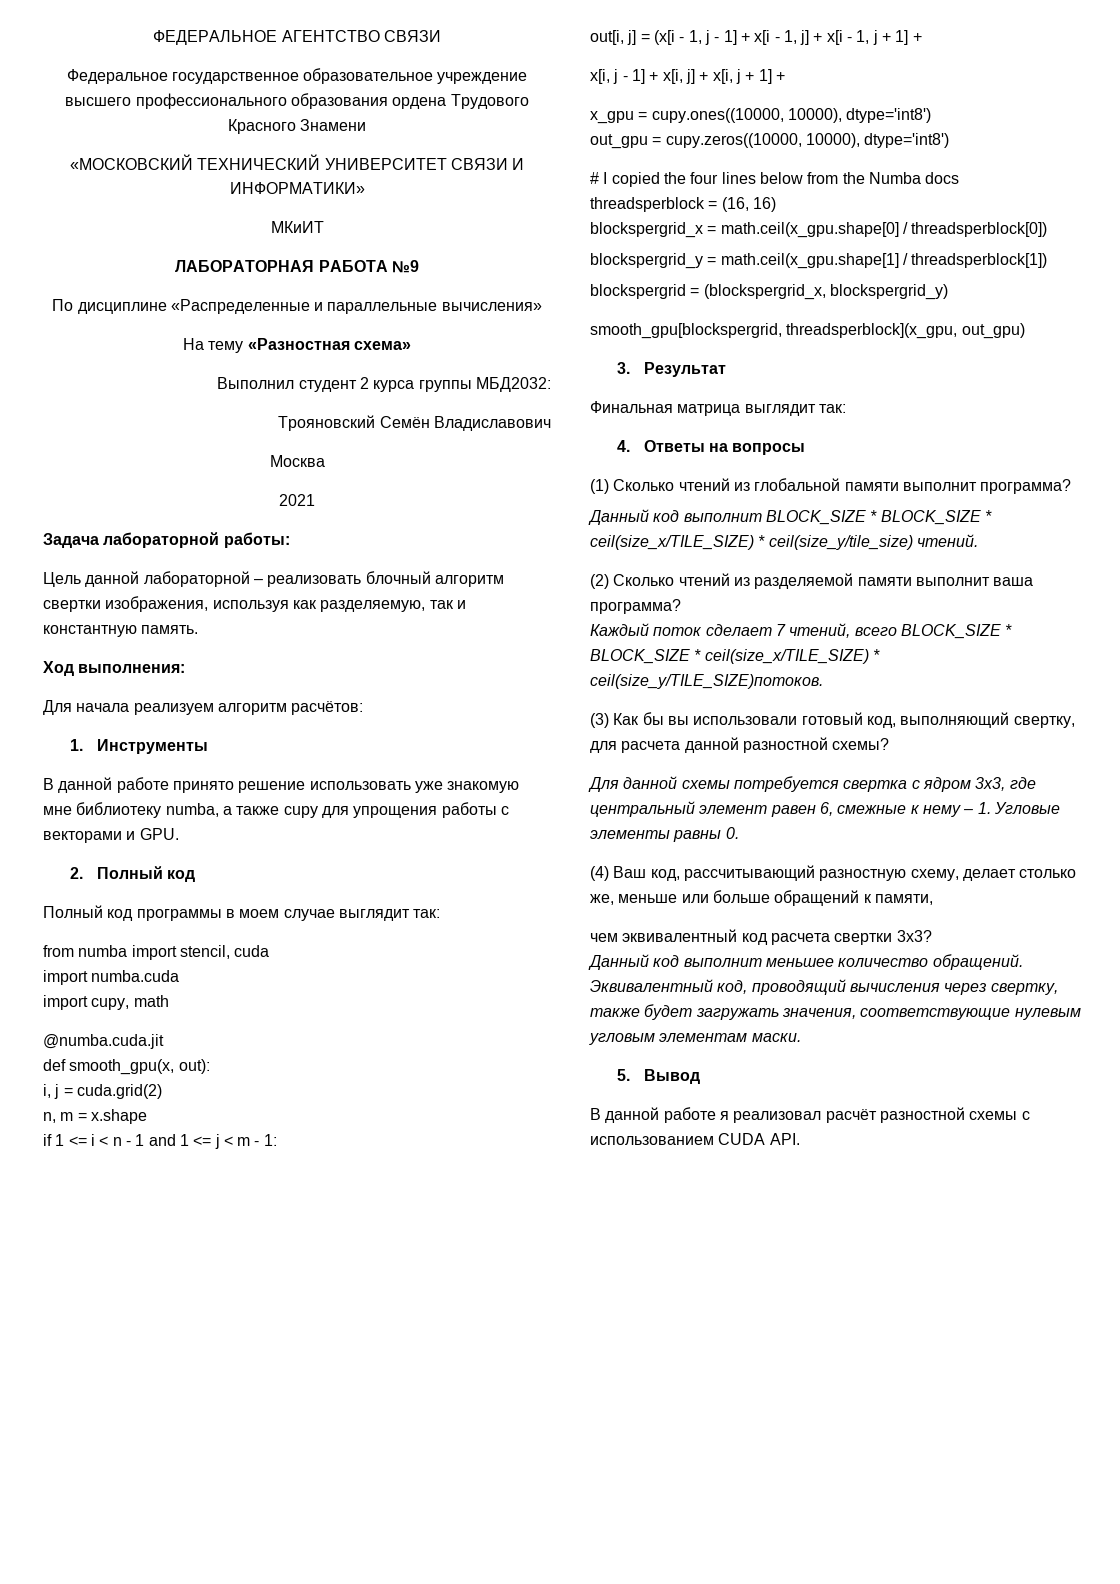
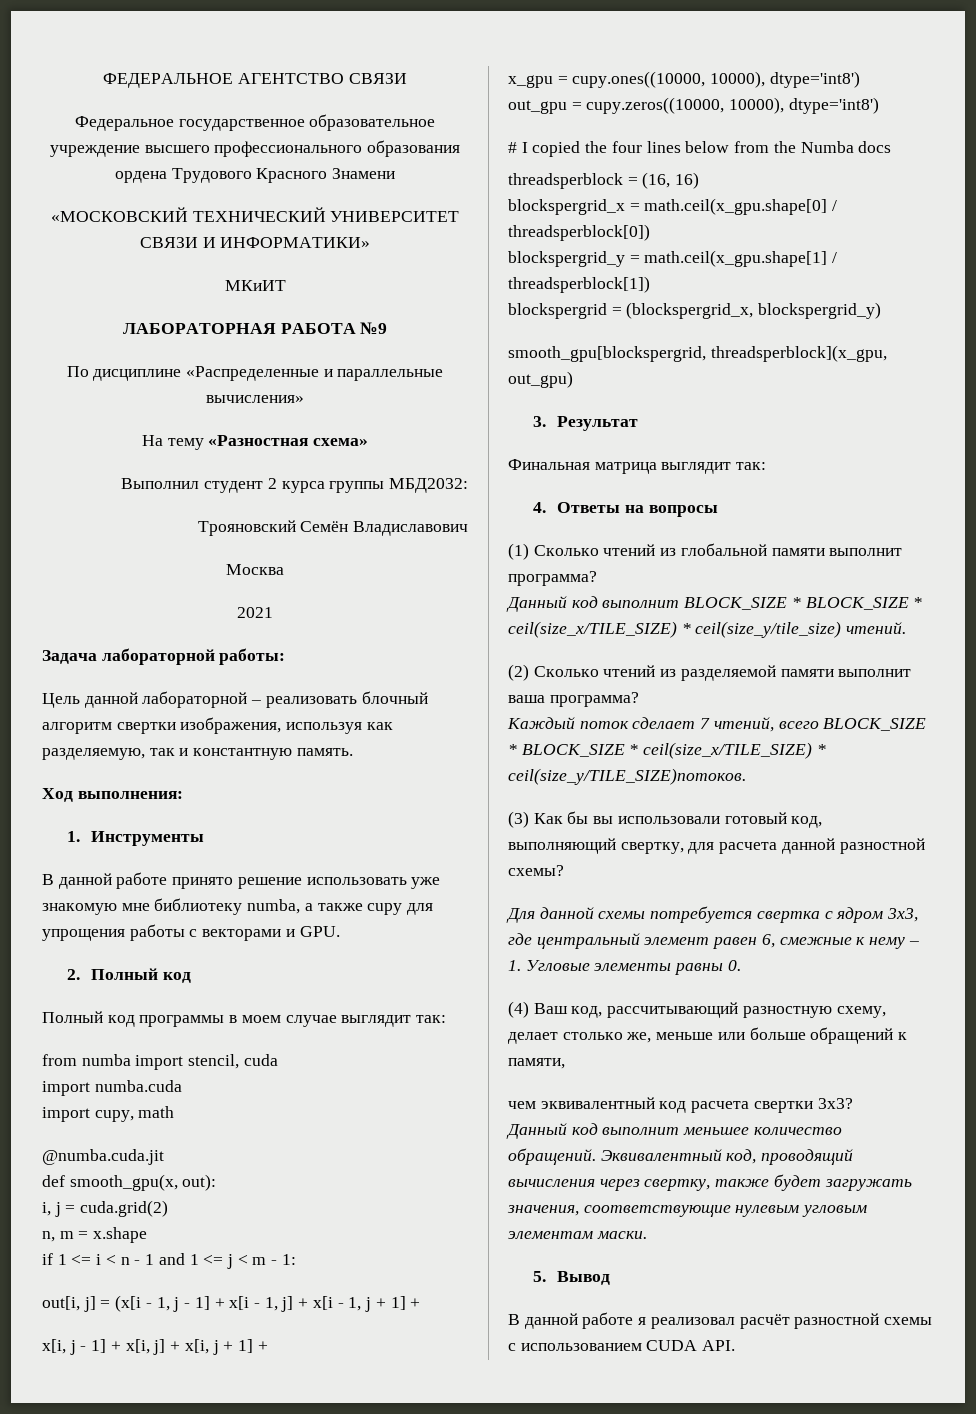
[43,700,364,715] // Для начала реализуем алгоритм расчётов: -> (183, 795) none

